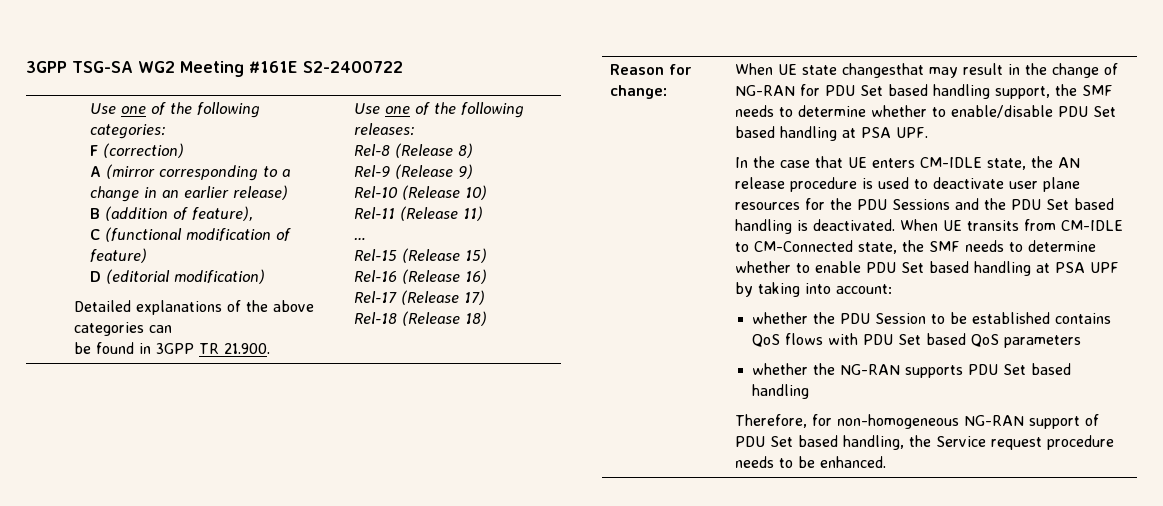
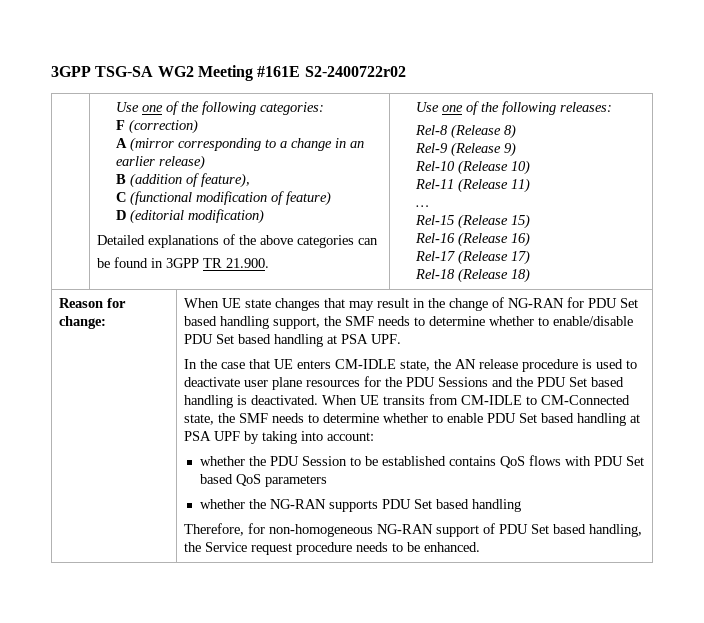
[303,61,403,73] S2-2400722 -> [304,66,406,77] S2-2400722r02
[841,63,924,78] changesthat -> [275,298,346,311] changes that

